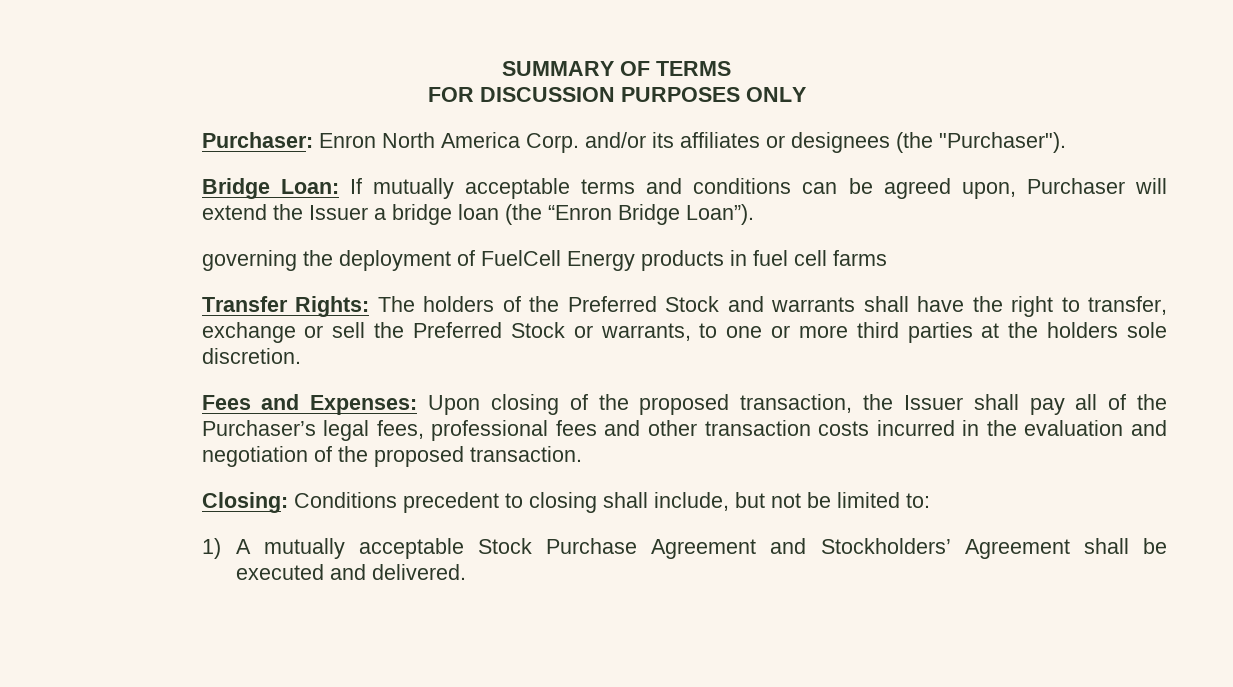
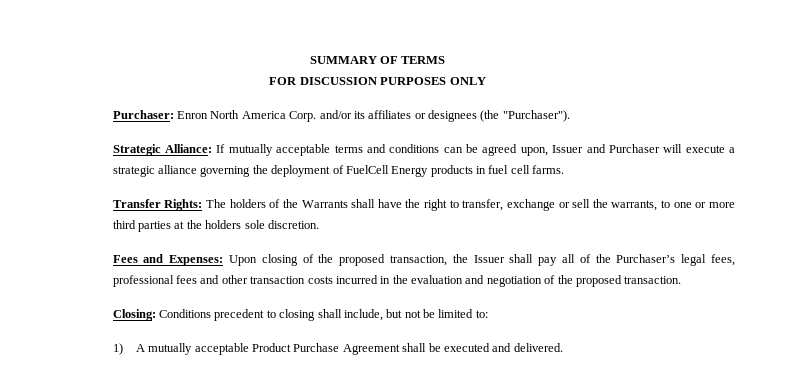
[201,178,339,199] Bridge Loan: -> [112,144,213,156] Strategic Alliance:
[1026,178,1167,194] [201,204,754,225] Purchaser will extend the Issuer a bridge loan (the “Enron Bridge Loan”). // -> [552,144,736,153] [112,165,198,177] Issuer and Purchaser will execute a strategic alliance
[832,250,887,266] farms -> [532,165,565,174] farms.
[567,296,856,312] Preferred Stock and warrants -> [301,200,348,208] Warrants
[412,322,593,338] Preferred Stock or -> (608, 203) none
[477,538,532,554] Stock -> [251,343,291,352] Product
[770,538,1070,559] and Stockholders’ Agreement -> (400, 349) none

